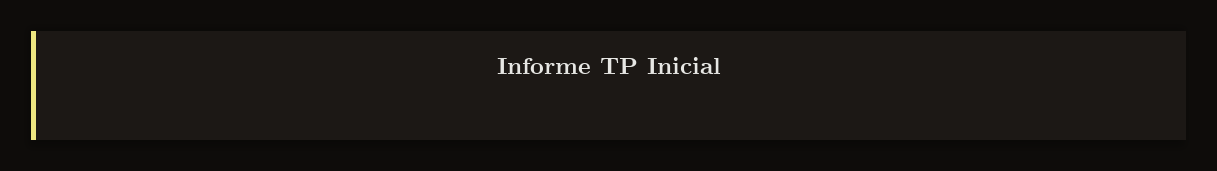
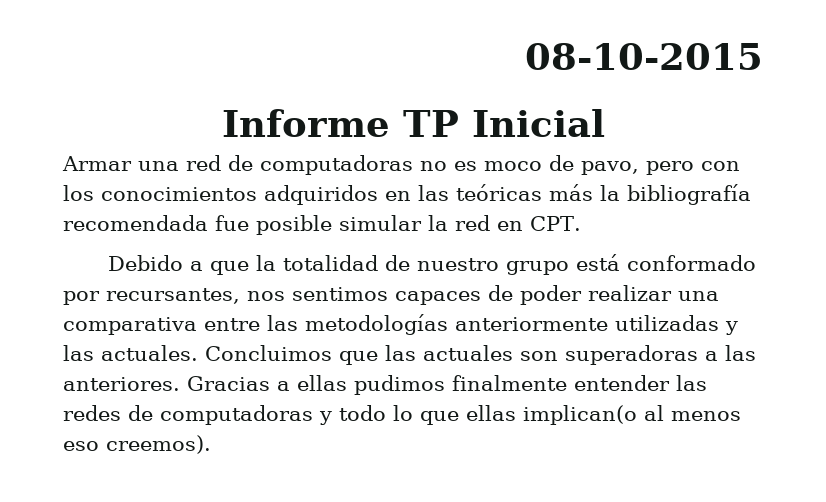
(496, 66) none -> [525,43,763,70] 08-10-2015 //
(721, 65) none -> [62,155,740,175] [63,184,751,205] [63,215,581,235] [108,254,757,275] [63,285,719,305] [63,314,738,335] [63,345,756,365] [63,375,707,395] [63,405,741,425] [63,435,211,454] // Armar una red de computadoras no es moco de pavo, pero con los conocimientos adquiridos en las teóricas más la bibliografía recomendada fue posible simular la red en CPT. // Debido a que la totalidad de nuestro grupo está conformado por recursantes, nos sentimos capaces de poder realizar una comparativa entre las metodologías anteriormente utilizadas y las actuales. Concluimos que las actuales son superadoras a las anteriores. Gracias a ellas pudimos finalmente entender las redes de computadoras y todo lo que ellas implican(o al menos eso creemos).

